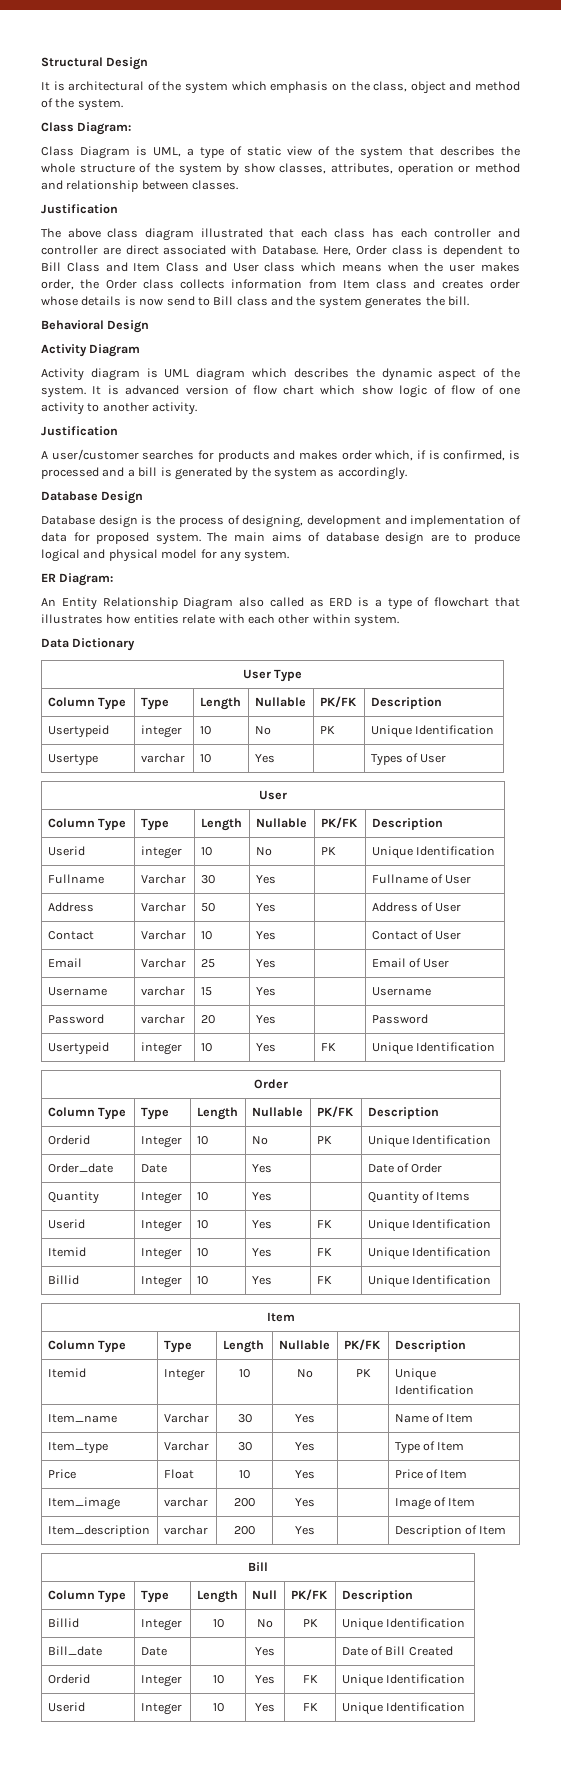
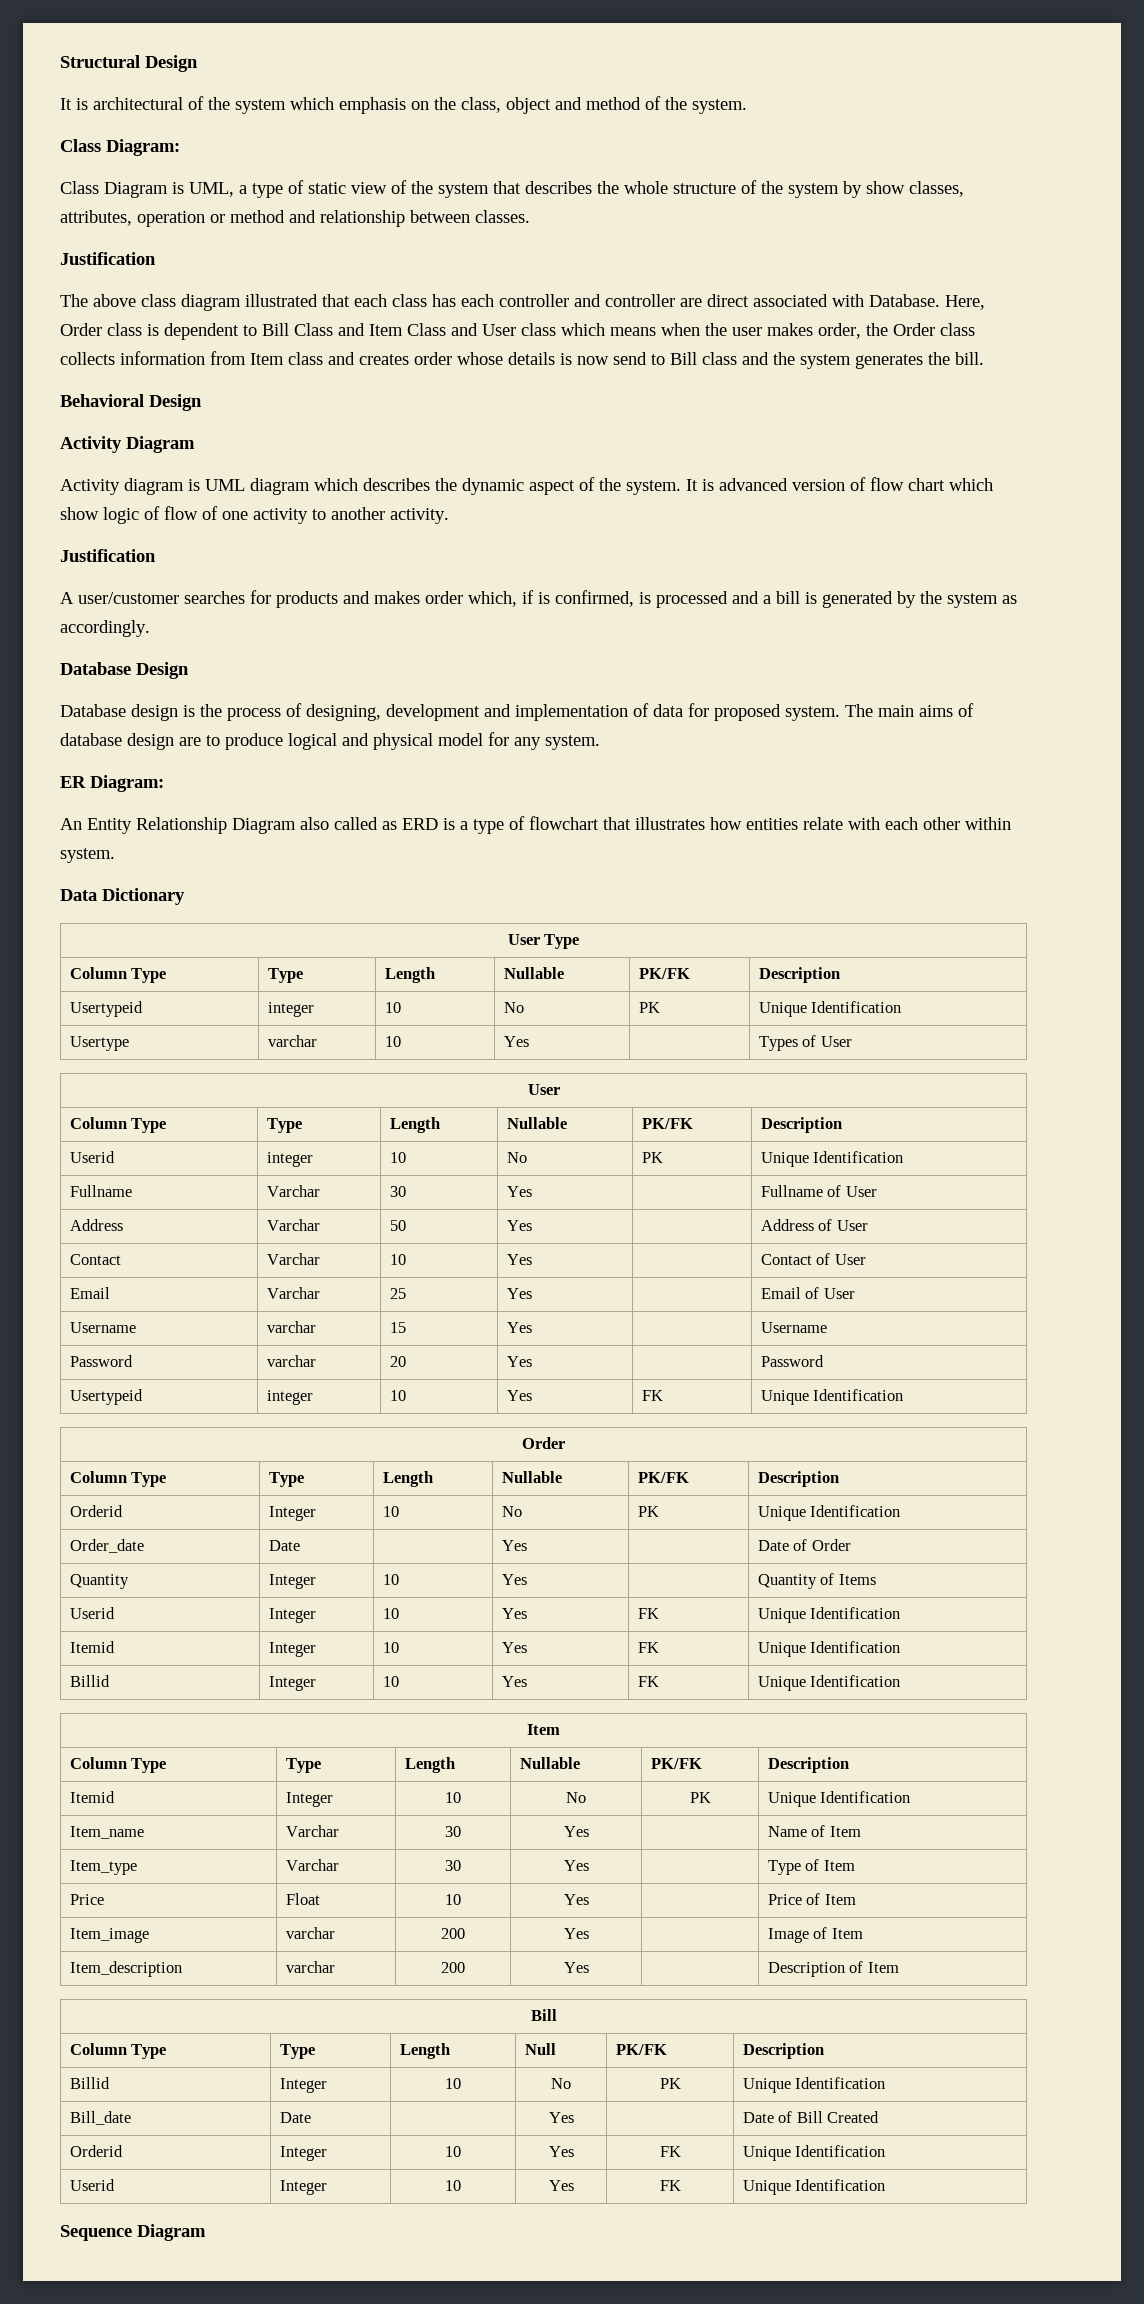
(466, 1707) none -> [60,2224,206,2241] // Sequence Diagram

